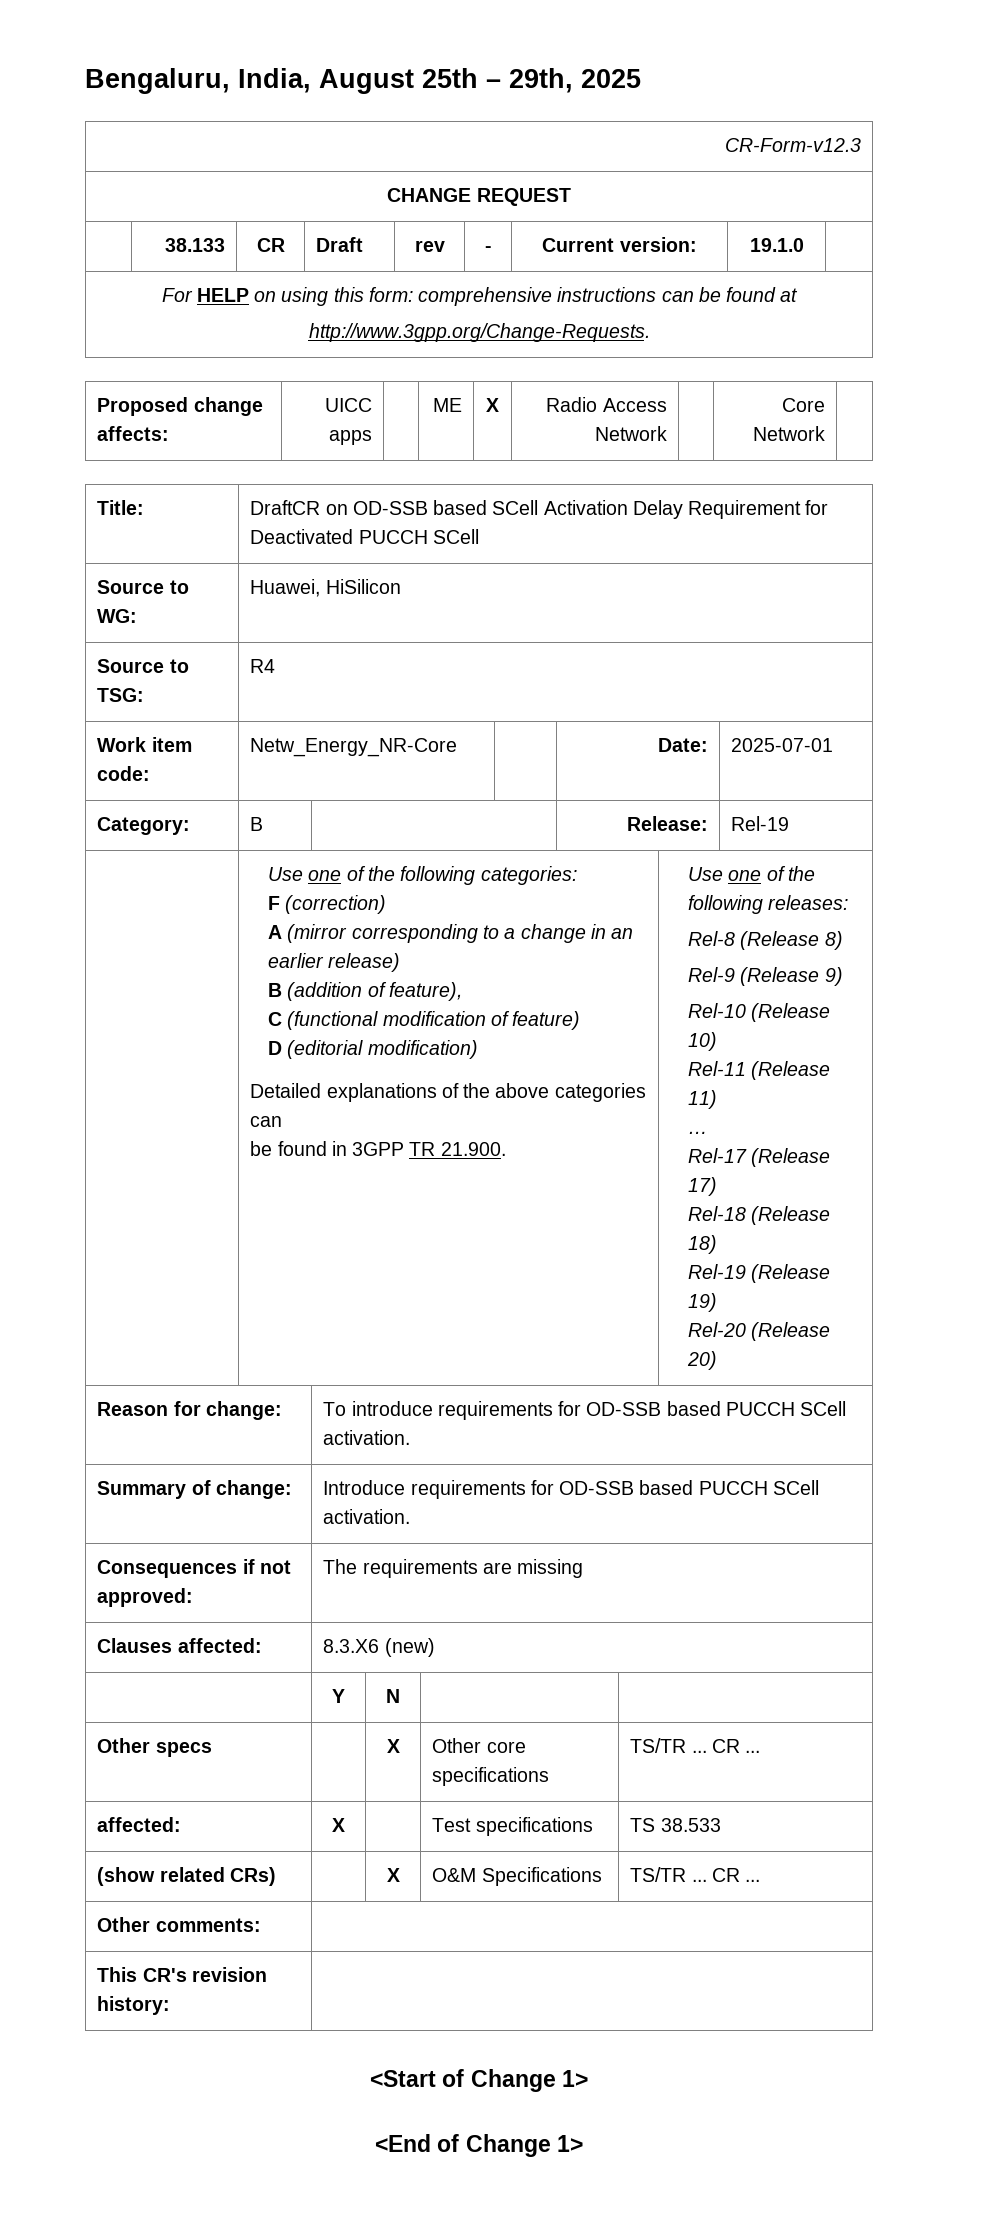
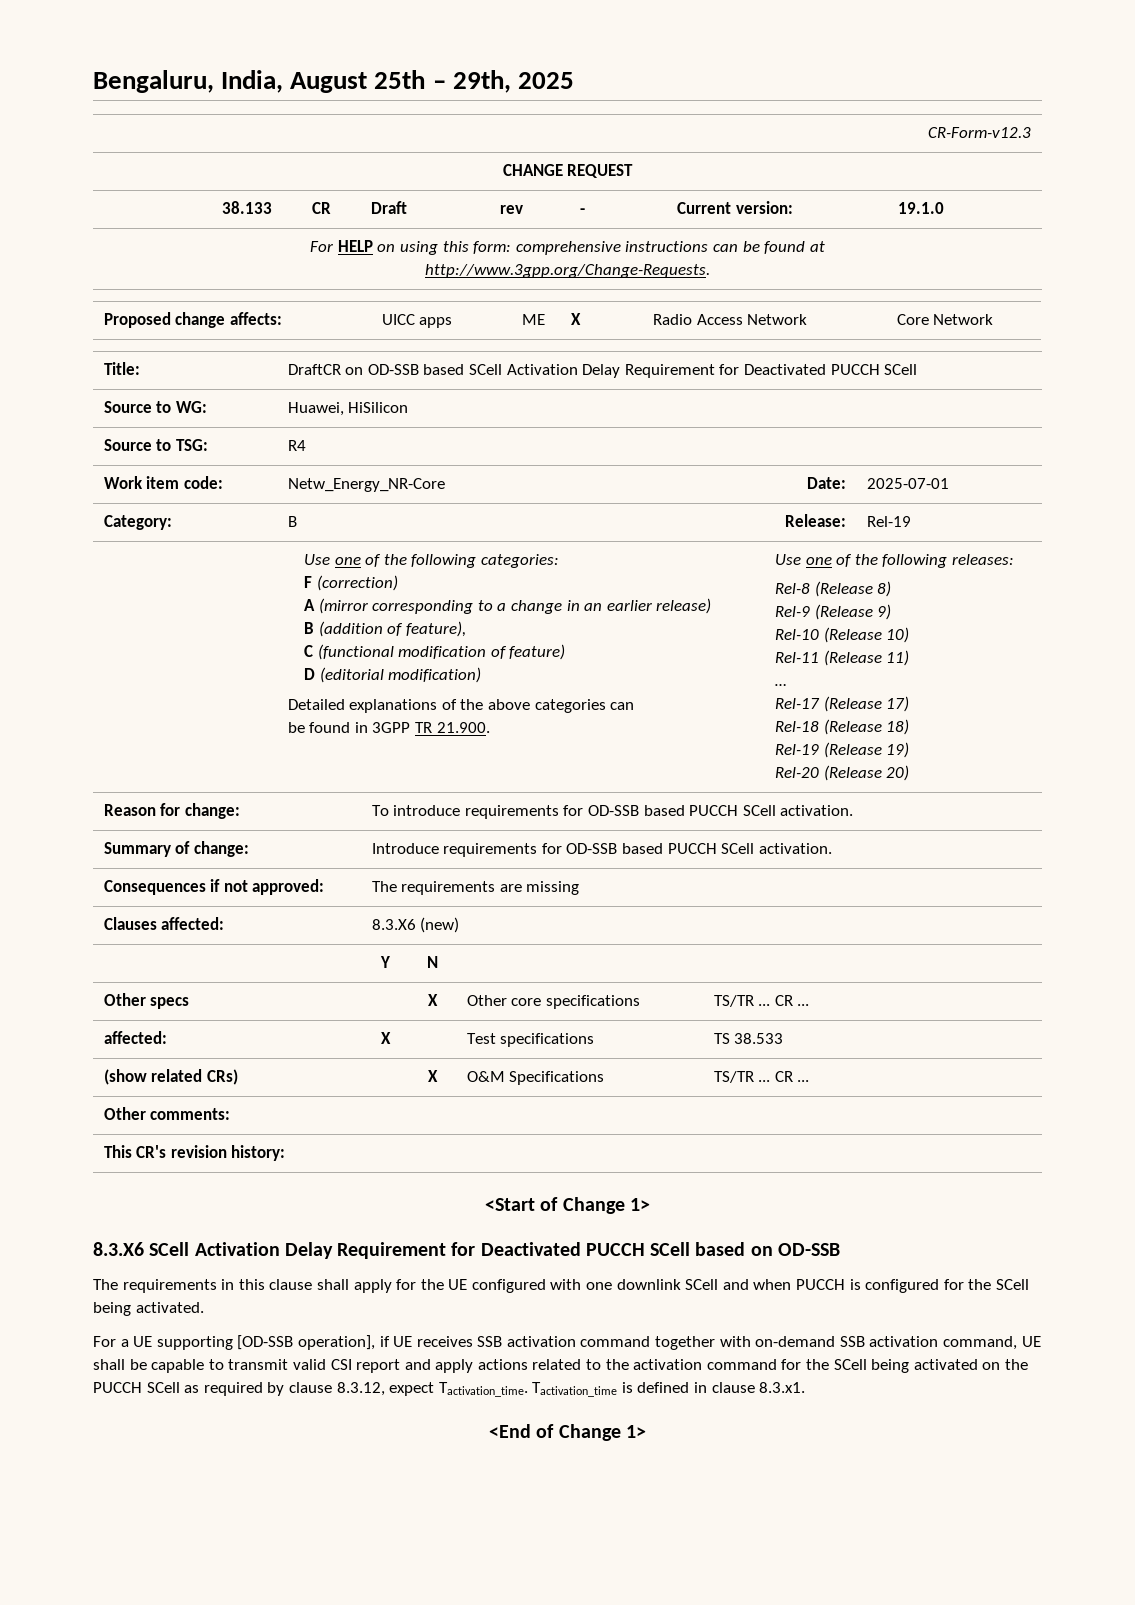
(588, 2078) none -> [93,1242,840,1259] [93,1279,1029,1293] [93,1302,204,1316] [93,1335,1041,1350] [93,1359,1028,1373] [93,1382,806,1397] // 8.3.X6 SCell Activation Delay Requirement for Deactivated PUCCH SCell based on OD-SSB // The requirements in this clause shall apply for the UE configured with one downlink SCell and when PUCCH is configured for the SCell being activated. // For a UE supporting [OD-SSB operation], if UE receives SSB activation command together with on-demand SSB activation command, UE shall be capable to transmit valid CSI report and apply actions related to the activation command for the SCell being activated on the PUCCH SCell as required by clause 8.3.12, expect Tactivation_time. Tactivation_time is defined in clause 8.3.x1.

